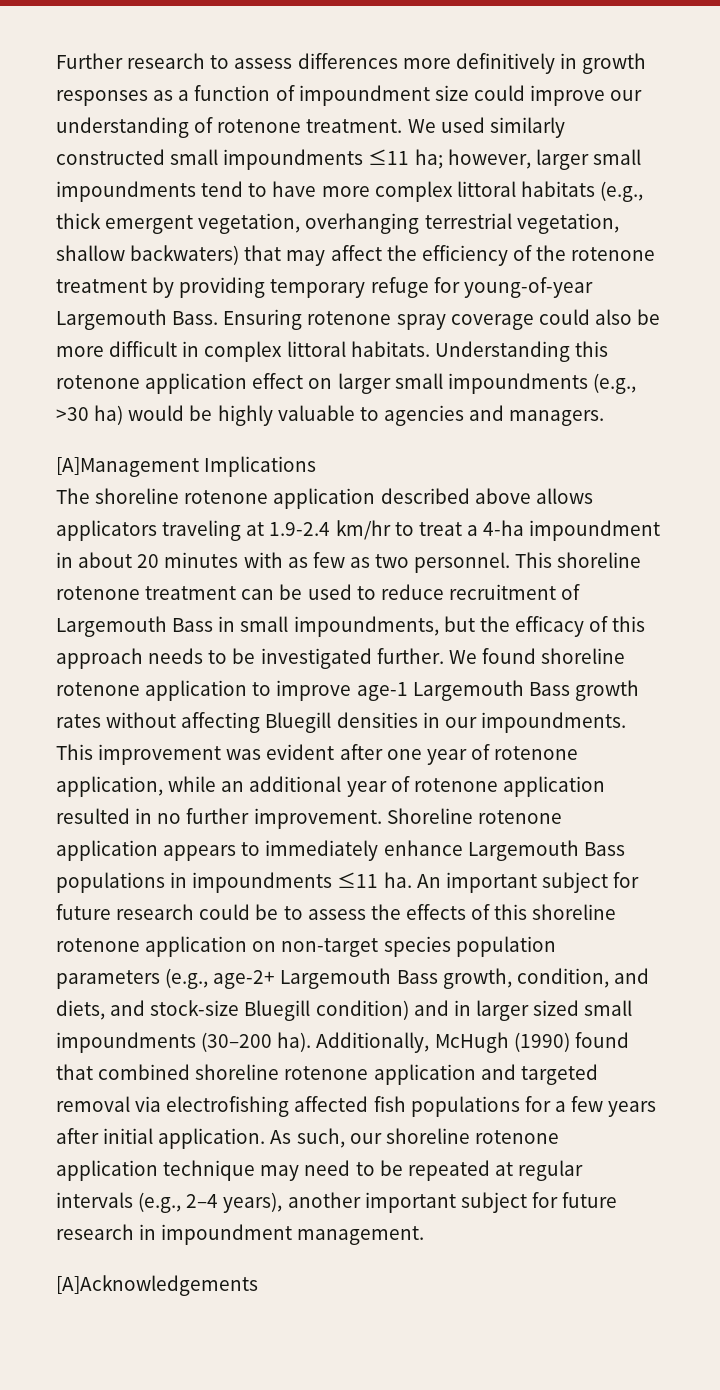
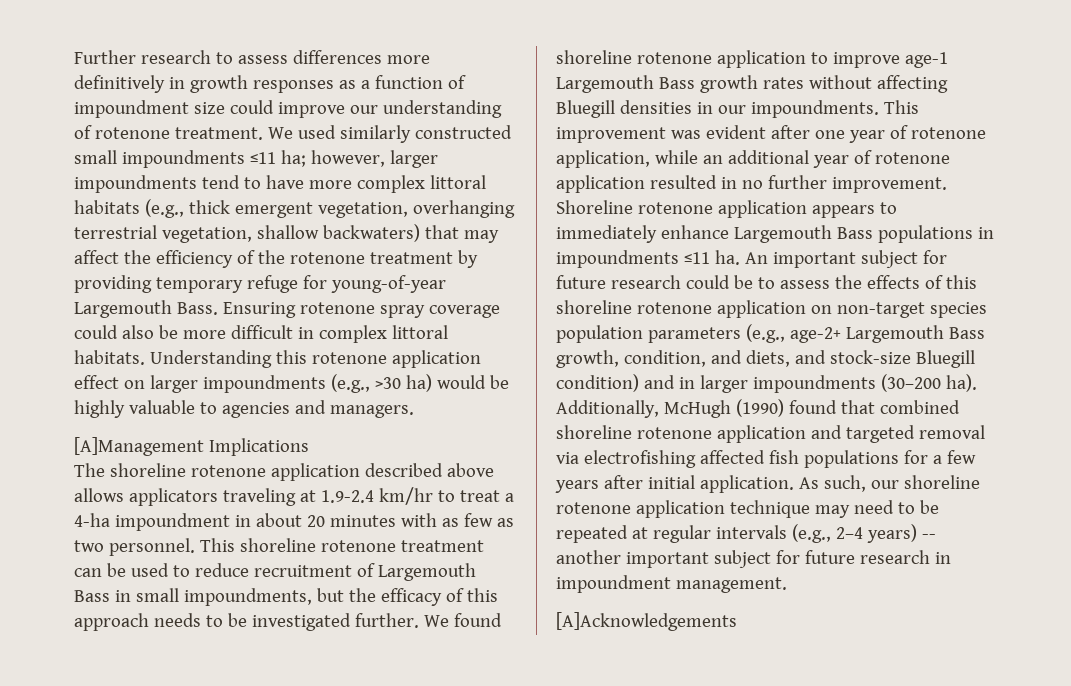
[592,149,641,165] small -> (438, 159) none
[394,373,443,389] small -> (198, 384) none
[533,1000,633,1016] sized small -> (748, 384) none
[223,1192,283,1213] years), -> [866,524,936,543] years) --

